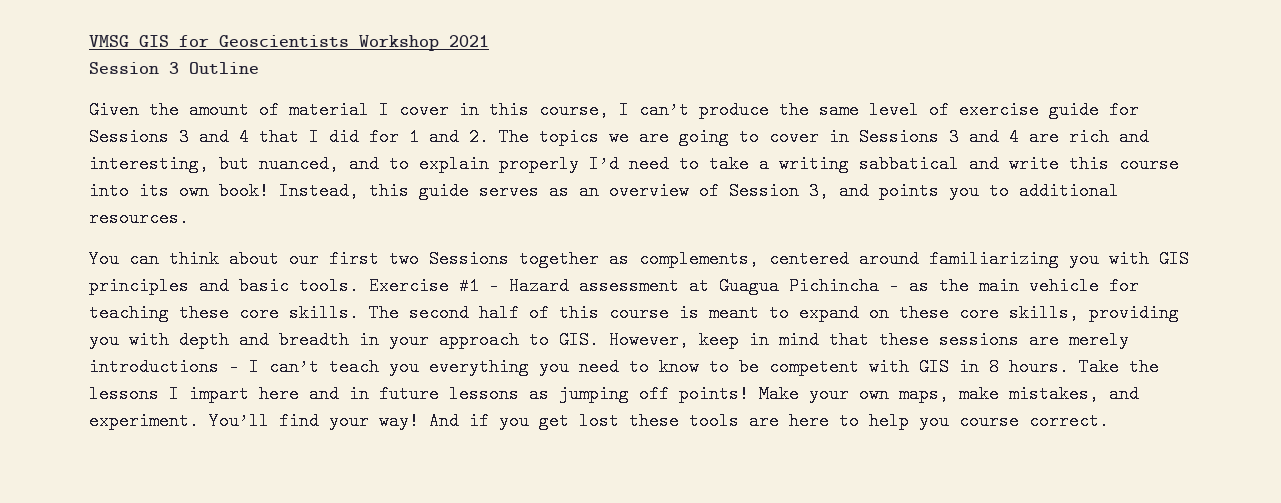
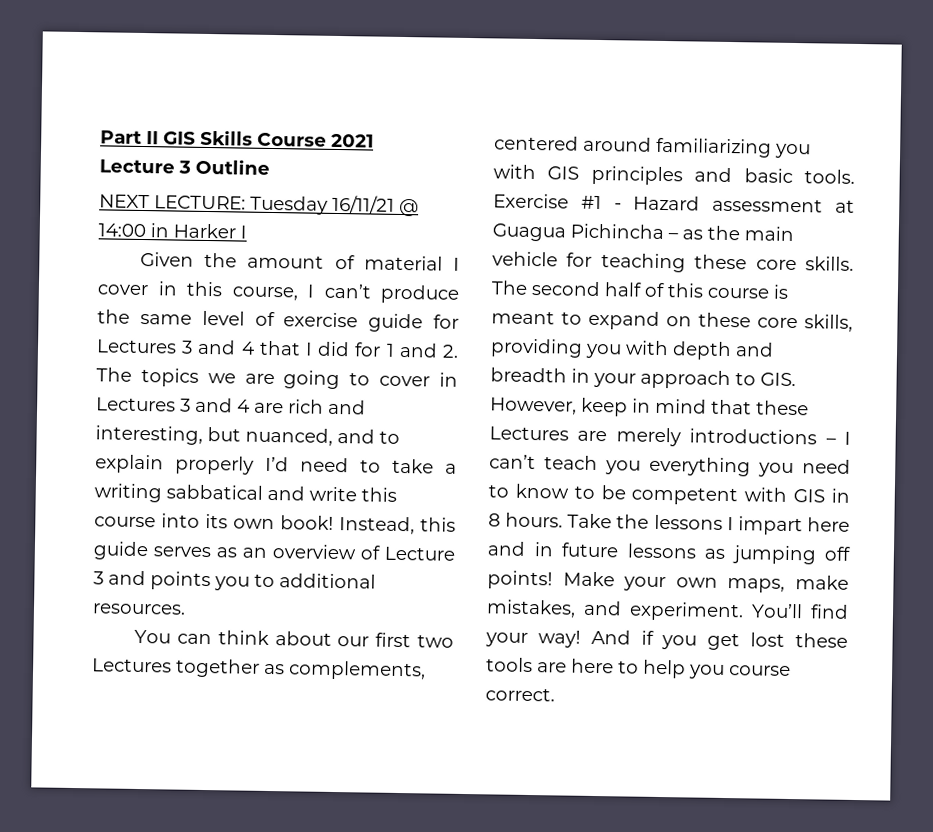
[89,35,439,51] VMSG GIS for Geoscientists Workshop -> [100,129,327,147] Part II GIS Skills Course
[89,62,159,74] Session -> [99,159,175,174] Lecture
(259, 68) none -> [99,194,419,217] [98,223,247,239] // NEXT LECTURE: Tuesday 16/11/21 @ 14:00 in Harker I
[89,128,169,146] Sessions -> [96,339,177,354] Lectures
[859,128,939,146] Sessions -> [96,397,176,412] Lectures
[729,182,829,200] Session 3, -> [384,546,455,561] [93,571,104,585] Lecture 3
[429,250,509,268] Sessions -> [92,658,172,673] Lectures
[939,331,1019,349] sessions -> [489,426,569,441] Lectures

